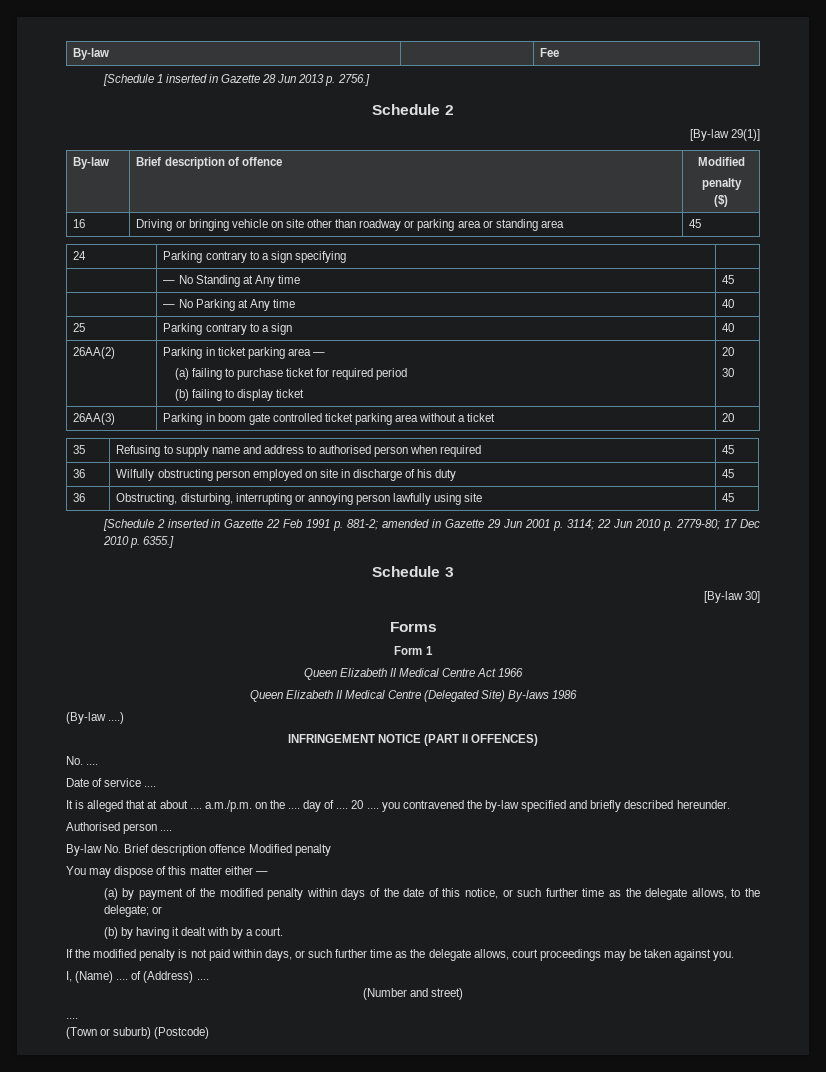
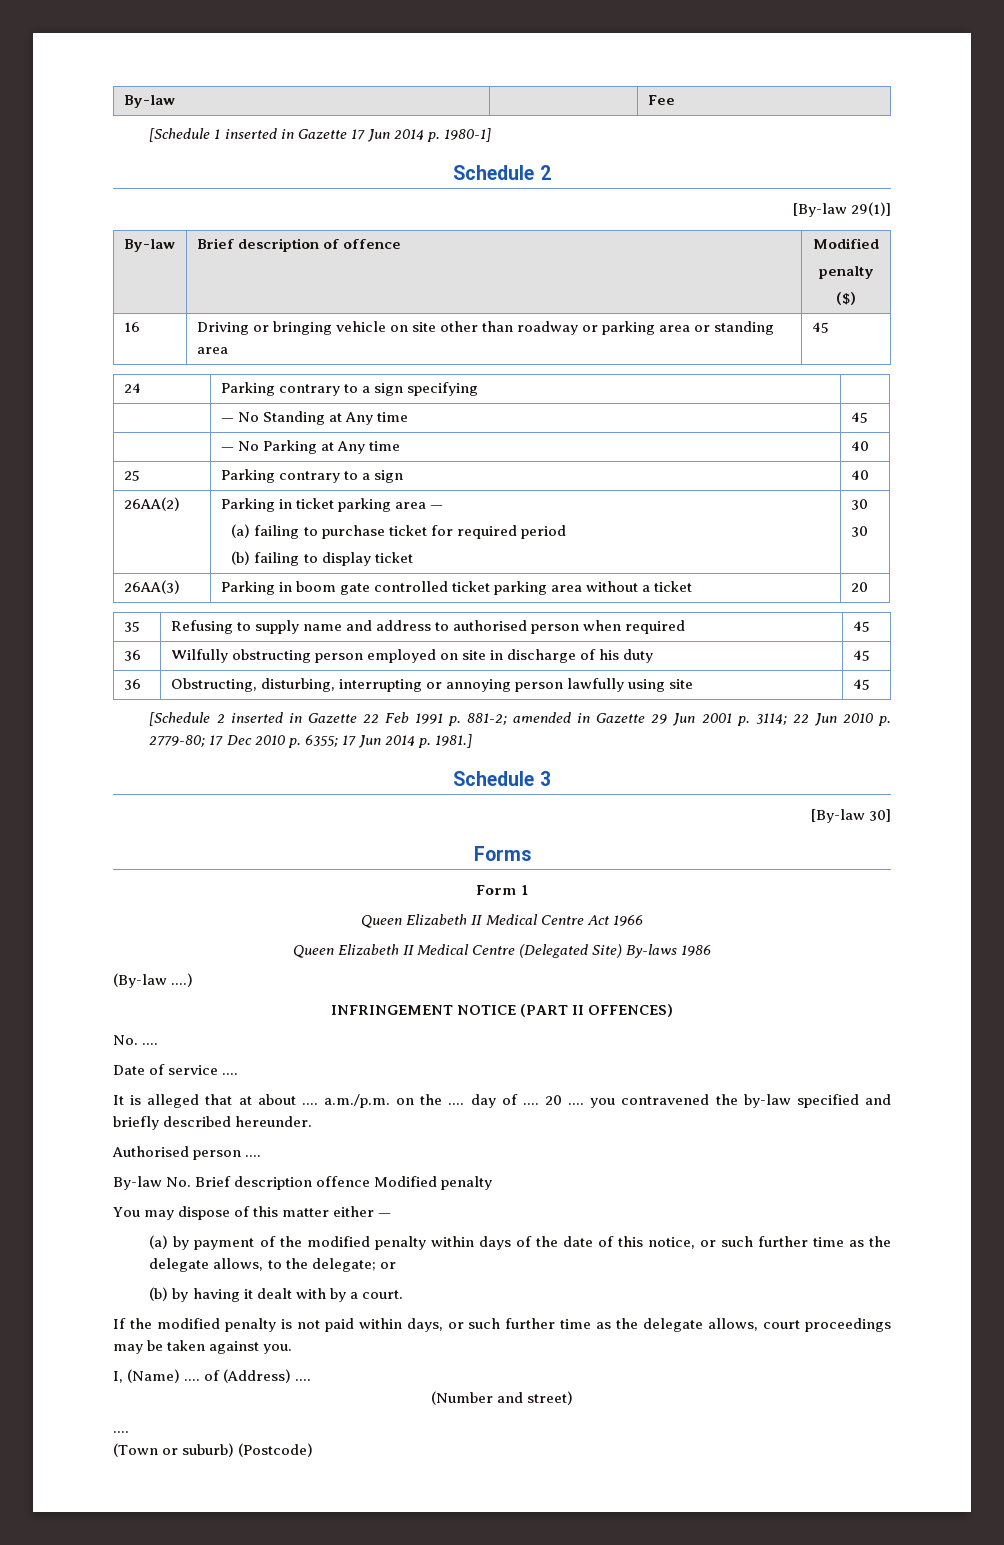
[262,74,370,86] 28 Jun 2013 p. 2756.] -> [350,128,491,142] 17 Jun 2014 p. 1980-1]
[722,347,735,356] 20 -> [850,499,868,510] 30
[142,536,174,548] 6355.] -> [304,734,472,748] 6355; 17 Jun 2014 p. 1981.]

